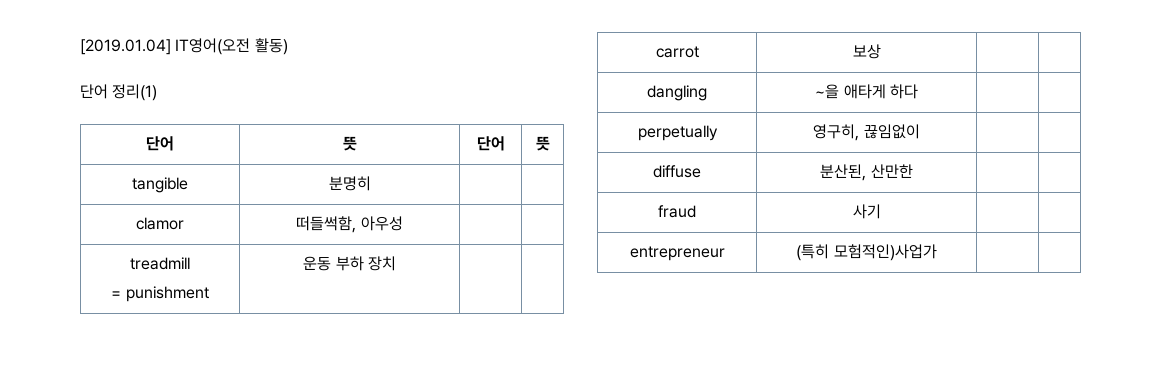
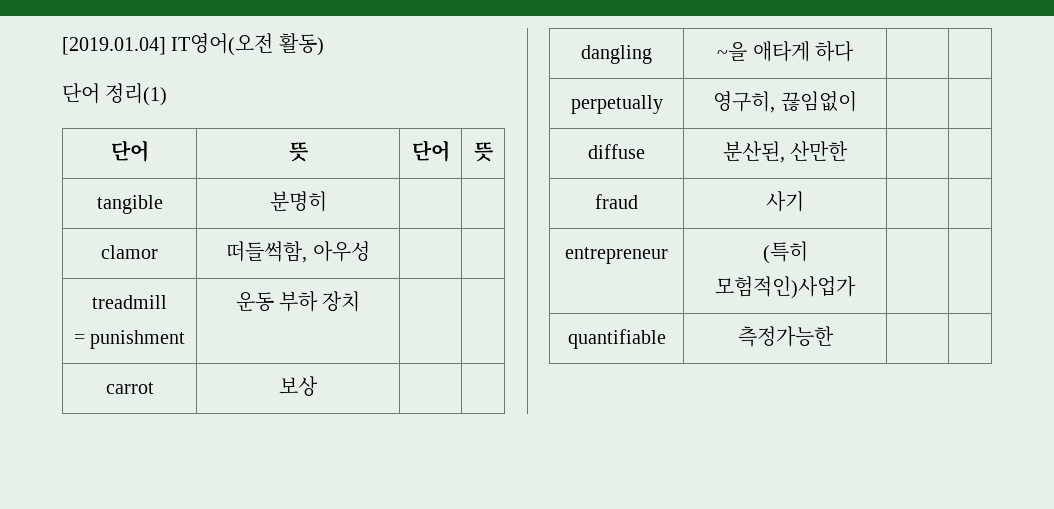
(937, 252) none -> [567,329,666,349] [737,326,834,347] // quantifiable | 측정가능한 | |

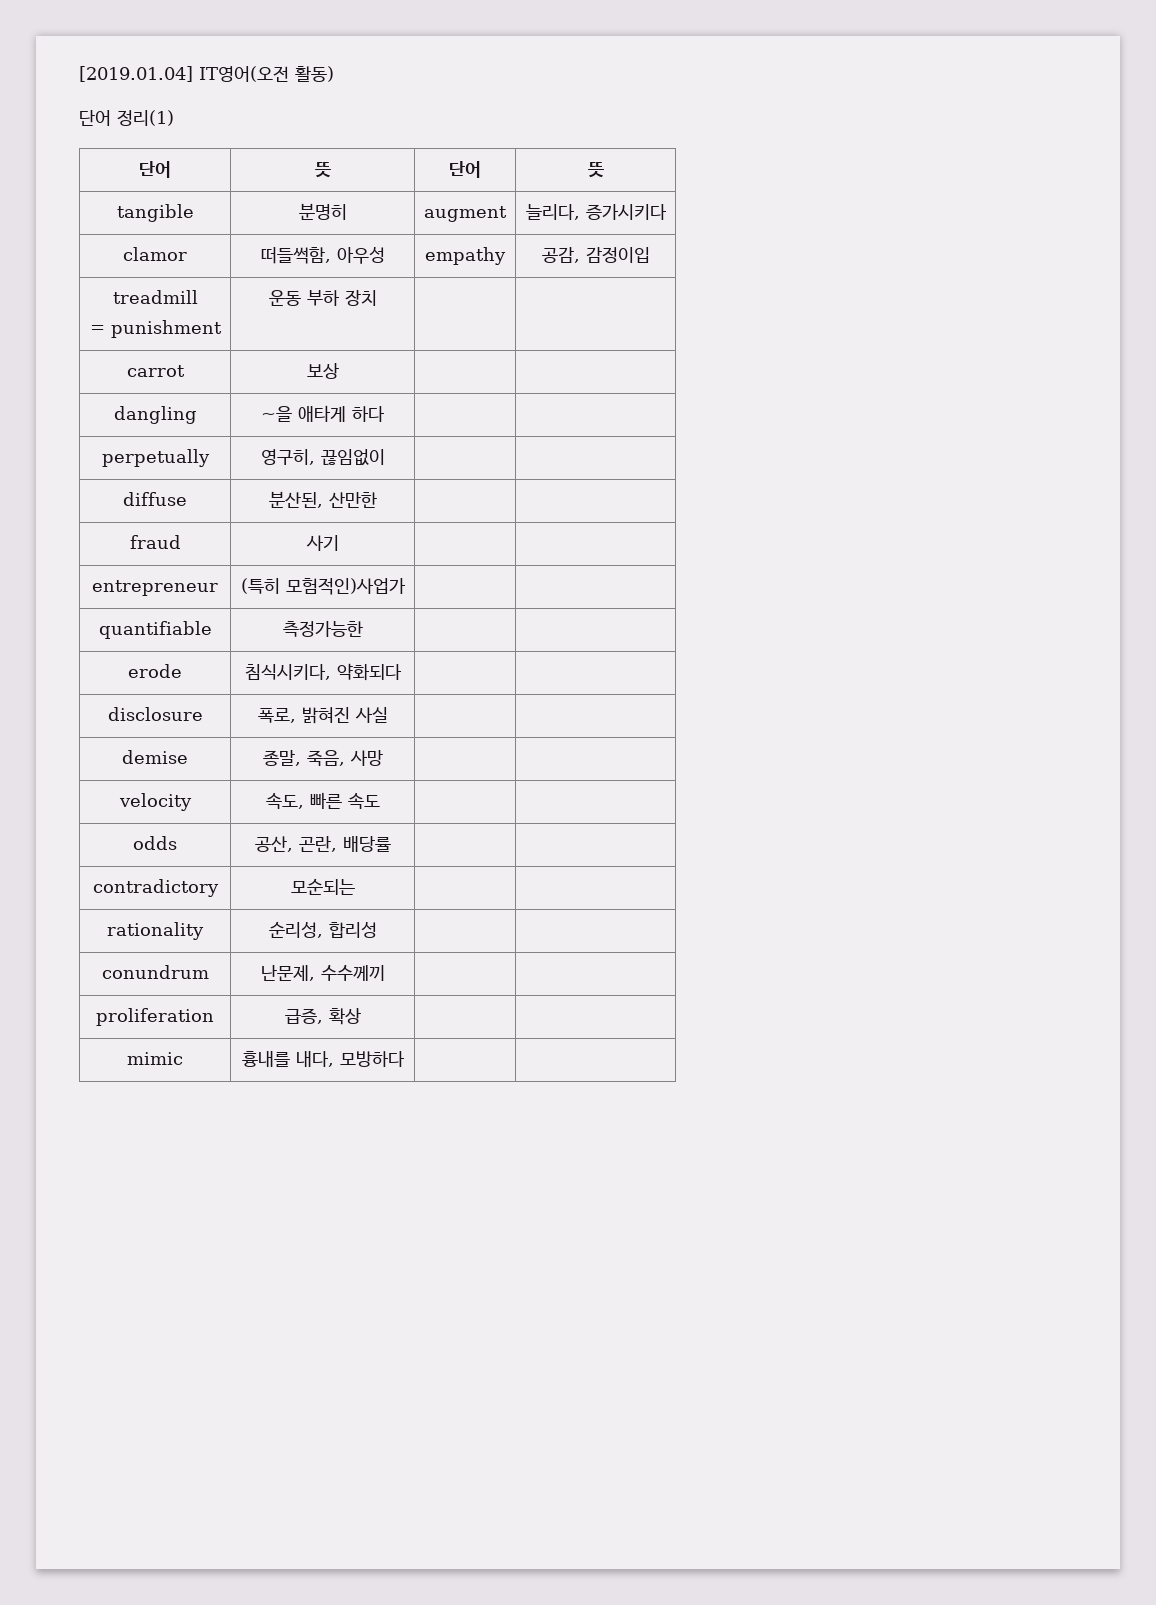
(327, 201) | -> [424,206,507,222] [525,204,667,220] augment | 늘리다, 증가시키다
(370, 251) | -> [425,247,506,265] [541,247,650,263] empathy | 공감, 감정이입
(834, 336) none -> [128,664,182,678] [244,663,402,681] [107,707,203,721] [257,707,388,724] [122,750,188,764] [262,750,383,767] [118,793,192,811] [265,792,380,810] [133,836,177,850] [254,836,391,852] [92,879,219,897] [290,878,355,895] [107,922,204,940] [268,921,377,938] [101,965,209,979] [260,965,385,981] [96,1008,214,1026] [284,1008,361,1025] [127,1052,183,1065] [241,1051,405,1067] // erode | 침식시키다, 약화되다 | | // disclosure | 폭로, 밝혀진 사실 | | // demise | 종말, 죽음, 사망 | | // velocity | 속도, 빠른 속도 | | // odds | 공산, 곤란, 배당률 | | // contradictory | 모순되는 | | // rationality | 순리성, 합리성 | | // conundrum | 난문제, 수수께끼 | | // proliferation | 급증, 확상 | | // mimic | 흉내를 내다, 모방하다 | |

